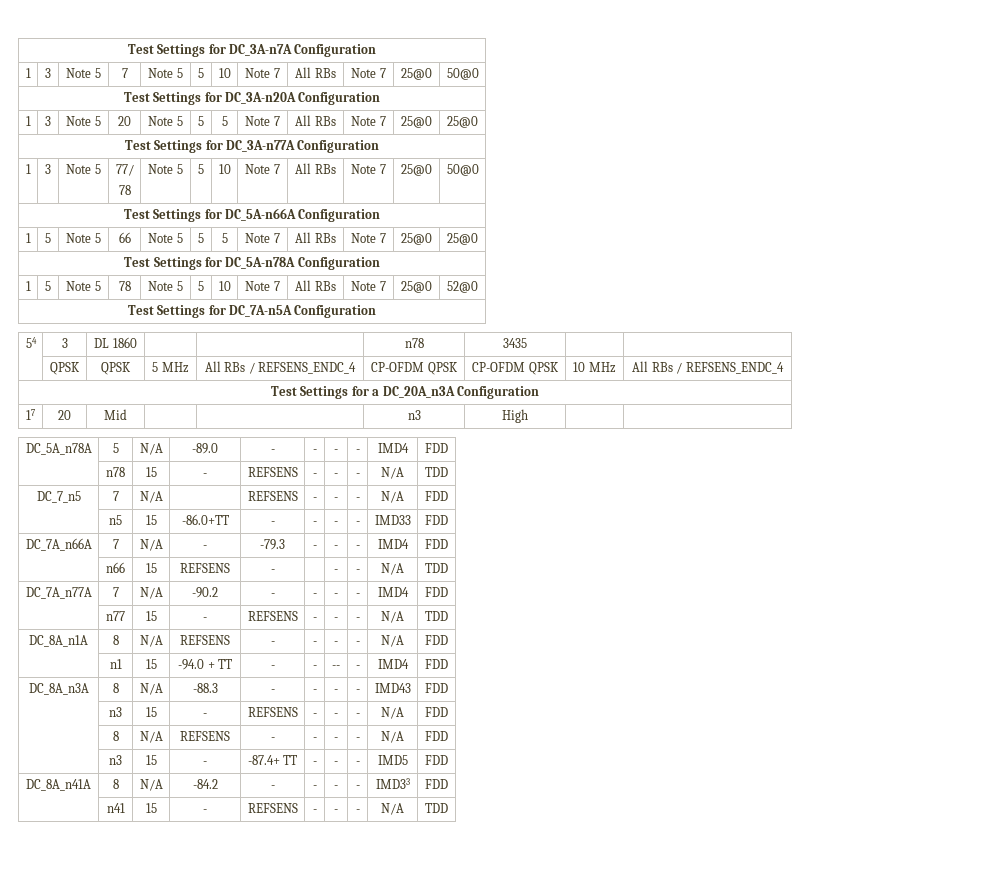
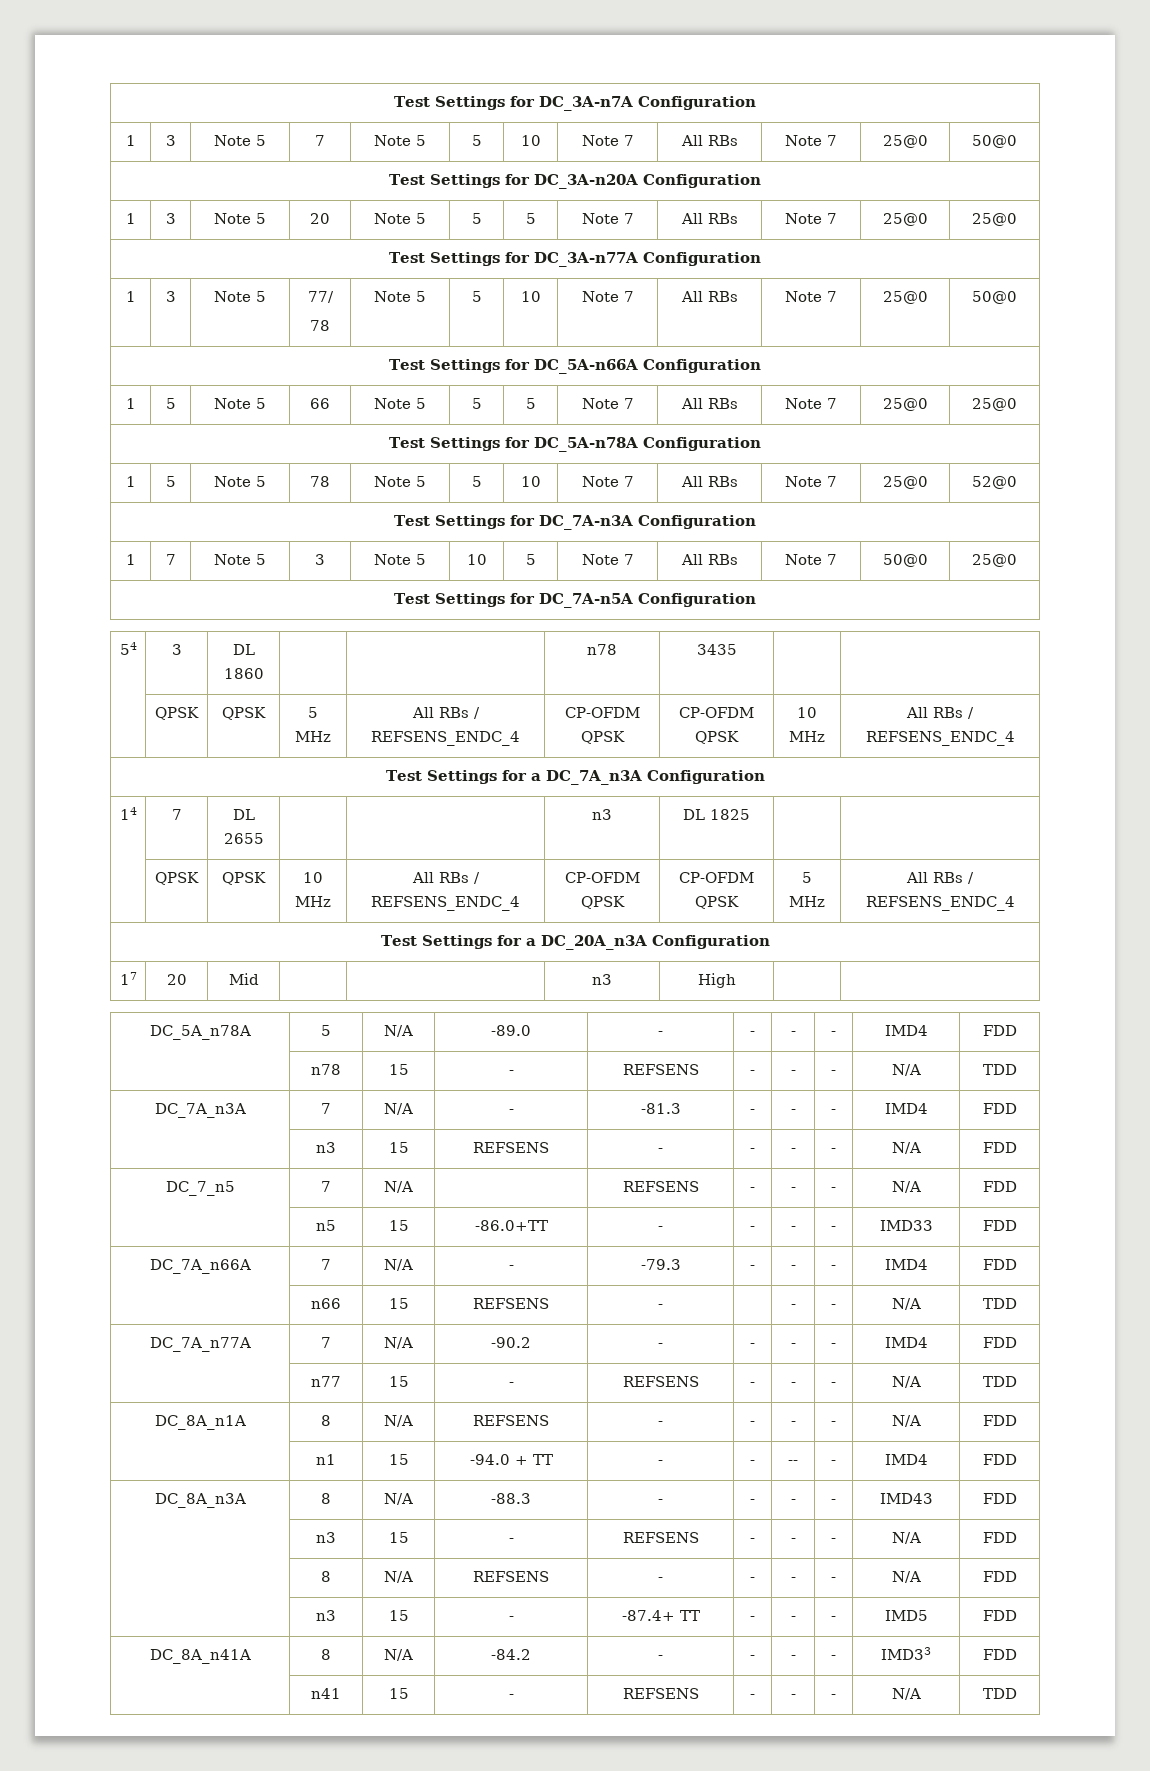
(478, 287) none -> [394,515,756,530] [125,554,136,565] [165,554,176,565] [214,554,266,565] [315,554,325,565] [374,554,426,565] [466,554,487,565] [525,554,536,565] [581,554,634,565] [680,554,738,565] [785,554,837,565] [882,554,928,567] [972,554,1017,567] // Test Settings for DC_7A-n3A Configuration // 1 | 7 | Note 5 | 3 | Note 5 | 10 | 5 | Note 7 | All RBs | Note 7 | 50@0 | 25@0
(784, 368) none -> [385,770,765,785] [119,807,137,820] [171,809,182,820] [232,809,255,820] [223,833,264,844] [592,809,612,820] [683,809,750,820] [155,872,199,885] [222,872,266,885] [303,872,323,883] [295,896,331,907] [411,872,480,884] [371,896,520,911] [564,872,640,883] [580,896,625,909] [679,872,754,883] [695,896,739,909] [802,872,812,883] [789,896,825,907] [906,872,974,884] [865,896,1015,911] // Test Settings for a DC_7A_n3A Configuration // 14 | 7 | DL 2655 | | | n3 | DL 1825 | | // | QPSK | QPSK | 10 MHz | All RBs / REFSENS_ENDC_4 | CP-OFDM QPSK | CP-OFDM QPSK | 5 MHz | All RBs / REFSENS_ENDC_4
(448, 472) none -> [154,1103,246,1118] [321,1103,331,1114] [384,1103,413,1115] [508,1109,514,1114] [640,1103,681,1114] [750,1109,755,1114] [790,1109,796,1114] [831,1109,836,1114] [884,1103,928,1114] [982,1103,1017,1114] [316,1142,336,1153] [388,1142,409,1153] [473,1142,549,1153] [658,1148,663,1153] [750,1148,755,1153] [790,1148,796,1153] [831,1148,836,1153] [891,1142,921,1154] [982,1142,1017,1153] // DC_7A_n3A | 7 | N/A | - | -81.3 | - | - | - | IMD4 | FDD // | n3 | 15 | REFSENS | - | - | - | - | N/A | FDD

